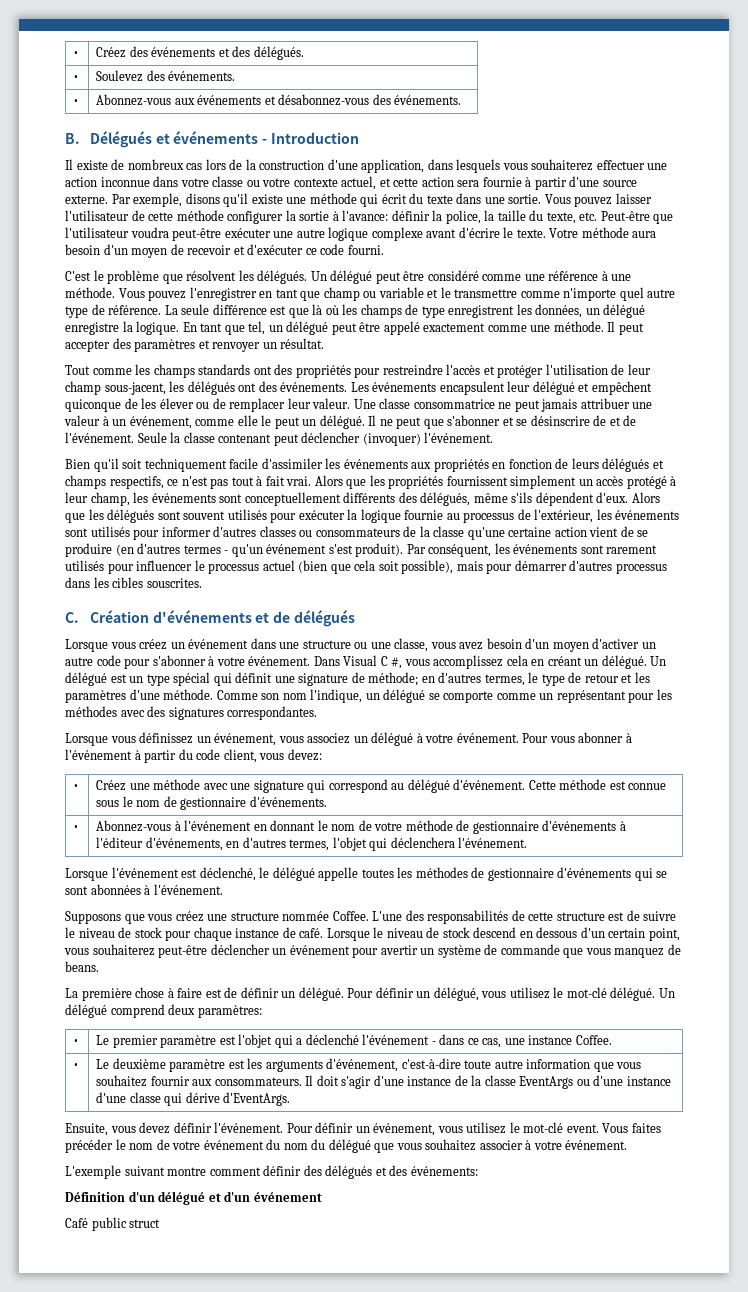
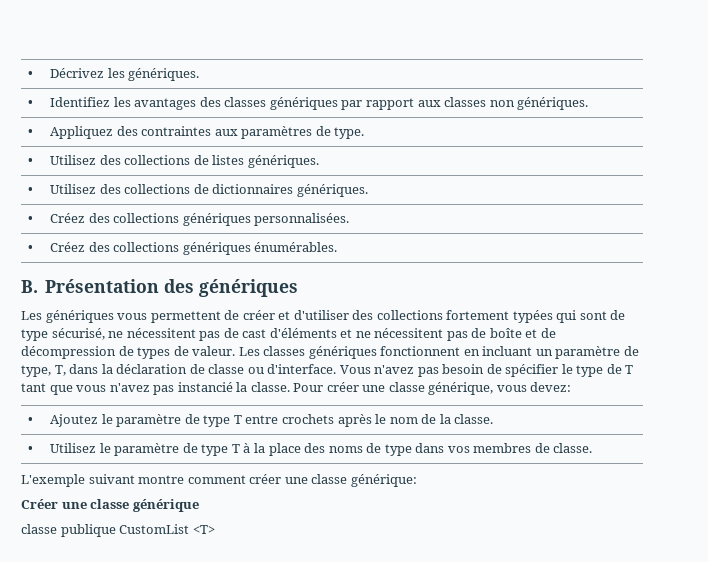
[73,51,80,57] [96,46,304,60] [73,75,80,81] [96,70,236,82] [73,99,80,105] [96,94,462,106] [65,131,359,148] [65,159,668,173] [65,176,637,190] [65,193,652,207] [65,210,674,224] [65,227,657,241] [65,244,384,258] [65,270,632,284] [65,287,676,301] [65,304,646,318] [65,321,644,335] [65,338,325,352] [65,364,651,378] [65,381,652,395] [65,398,653,412] [64,415,637,429] [65,432,494,446] [65,458,664,472] [65,475,677,489] [65,492,660,506] [65,509,680,523] [65,526,649,540] [65,543,658,557] [65,560,667,574] [65,577,202,588] [65,610,355,627] [65,638,656,652] [65,655,667,669] [65,672,650,686] [65,689,672,703] [65,706,318,720] [65,732,632,746] [65,749,322,763] [73,784,80,790] [96,779,667,793] [96,796,327,810] [73,825,80,831] [96,820,626,834] [96,837,528,851] [65,867,668,881] [65,884,223,895] [65,910,677,924] [65,927,680,941] [64,944,681,958] [65,961,99,972] [65,987,675,1001] [65,1004,262,1018] [73,1039,80,1045] [96,1034,612,1048] [73,1063,80,1069] [96,1058,642,1072] [96,1075,671,1089] [96,1092,291,1106] [65,1122,661,1136] [65,1139,628,1153] [65,1165,478,1179] [65,1191,322,1205] [65,1217,161,1231] • | Créez des événements et des délégués. // • | Soulevez des événements. // • | Abonnez-vous aux événements et désabonnez-vous des événements. // B. Délégués et événements - Introduction // Il existe de nombreux cas lors de la construction d'une application, dans lesquels vous souhaiterez effectuer une action inconnue dans votre classe ou votre contexte actuel, et cette action sera fournie à partir d'une source externe. Par exemple, disons qu'il existe une méthode qui écrit du texte dans une sortie. Vous pouvez laisser l'utilisateur de cette méthode configurer la sortie à l'avance: définir la police, la taille du texte, etc. Peut-être que l'utilisateur voudra peut-être exécuter une autre logique complexe avant d'écrire le texte. Votre méthode aura besoin d'un moyen de recevoir et d'exécuter ce code fourni. // C'est le problème que résolvent les délégués. Un délégué peut être considéré comme une référence à une méthode. Vous pouvez l'enregistrer en tant que champ ou variable et le transmettre comme n'importe quel autre type de référence. La seule différence est que là où les champs de type enregistrent les données, un délégué enregistre la logique. En tant que tel, un délégué peut être appelé exactement comme une méthode. Il peut accepter des paramètres et renvoyer un résultat. // Tout comme les champs standards ont des propriétés pour restreindre l'accès et protéger l'utilisation de leur champ sous-jacent, les délégués ont des événements. Les événements encapsulent leur délégué et empêchent quiconque de les élever ou de remplacer leur valeur. Une classe consommatrice ne peut jamais attribuer une valeur à un événement, comme elle le peut un délégué. Il ne peut que s'abonner et se désinscrire de et de l'événement. Seule la classe contenant peut déclencher (invoquer) l'événement. // Bien qu'il soit techniquement facile d'assimiler les événements aux propriétés en fonction de leurs délégués et champs respectifs, ce n'est pas tout à fait vrai. Alors que les propriétés fournissent simplement un accès protégé à leur champ, les événements sont conceptuellement différents des délégués, même s'ils dépendent d'eux. Alors que les délégués sont souvent utilisés pour exécuter la logique fournie au processus de l'extérieur, les événements sont utilisés pour informer d'autres classes ou consommateurs de la classe qu'une certaine action vient de se produire (en d'autres termes - qu'un événement s'est produit). Par conséquent, les événements sont rarement utilisés pour influencer le processus actuel (bien que cela soit possible), mais pour démarrer d'autres processus dans les cibles souscrites. // C. Création d'événements et de délégués // Lorsque vous créez un événement dans une structure ou une classe, vous avez besoin d'un moyen d'activer un autre code pour s'abonner à votre événement. Dans Visual C #, vous accomplissez cela en créant un délégué. Un délégué est un type spécial qui définit une signature de méthode; en d'autres termes, le type de retour et les paramètres d'une méthode. Comme son nom l'indique, un délégué se comporte comme un représentant pour les méthodes avec des signatures correspondantes. // Lorsque vous définissez un événement, vous associez un délégué à votre événement. Pour vous abonner à l'événement à partir du code client, vous devez: // • | Créez une méthode avec une signature qui correspond au délégué d'événement. Cette méthode est connue sous le nom de gestionnaire d'événements. // • | Abonnez-vous à l'événement en donnant le nom de votre méthode de gestionnaire d'événements à l'éditeur d'événements, en d'autres termes, l'objet qui déclenchera l'événement. // Lorsque l'événement est déclenché, le délégué appelle toutes les méthodes de gestionnaire d'événements qui se sont abonnées à l'événement. // Supposons que vous créez une structure nommée Coffee. L'une des responsabilités de cette structure est de suivre le niveau de stock pour chaque instance de café. Lorsque le niveau de stock descend en dessous d'un certain point, vous souhaiterez peut-être déclencher un événement pour avertir un système de commande que vous manquez de beans. // La première chose à faire est de définir un délégué. Pour définir un délégué, vous utilisez le mot-clé délégué. Un délégué comprend deux paramètres: // • | Le premier paramètre est l'objet qui a déclenché l'événement - dans ce cas, une instance Coffee. // • | Le deuxième paramètre est les arguments d'événement, c'est-à-dire toute autre information que vous souhaitez fournir aux consommateurs. Il doit s'agir d'une instance de la classe EventArgs ou d'une instance d'une classe qui dérive d'EventArgs. // Ensuite, vous devez définir l'événement. Pour définir un événement, vous utilisez le mot-clé event. Vous faites précéder le nom de votre événement du nom du délégué que vous souhaitez associer à votre événement. // L'exemple suivant montre comment définir des délégués et des événements: // Définition d'un délégué et d'un événement // Café public struct -> [28,71,34,78] [50,68,200,81] [28,100,34,107] [50,97,589,110] [28,129,34,136] [50,126,365,139] [28,158,34,165] [50,155,319,168] [28,187,34,194] [50,184,368,197] [28,216,34,223] [50,213,350,226] [28,245,34,252] [50,242,338,255] [21,279,298,297] [21,310,626,323] [21,328,556,341] [21,346,639,359] [21,364,634,377] [21,382,572,395] [28,417,34,424] [50,414,494,427] [28,446,34,453] [50,443,593,456] [21,474,417,487] [21,499,199,512] [21,524,215,537] • | Décrivez les génériques. // • | Identifiez les avantages des classes génériques par rapport aux classes non génériques. // • | Appliquez des contraintes aux paramètres de type. // • | Utilisez des collections de listes génériques. // • | Utilisez des collections de dictionnaires génériques. // • | Créez des collections génériques personnalisées. // • | Créez des collections génériques énumérables. // B. Présentation des génériques // Les génériques vous permettent de créer et d'utiliser des collections fortement typées qui sont de type sécurisé, ne nécessitent pas de cast d'éléments et ne nécessitent pas de boîte et de décompression de types de valeur. Les classes génériques fonctionnent en incluant un paramètre de type, T, dans la déclaration de classe ou d'interface. Vous n'avez pas besoin de spécifier le type de T tant que vous n'avez pas instancié la classe. Pour créer une classe générique, vous devez: // • | Ajoutez le paramètre de type T entre crochets après le nom de la classe. // • | Utilisez le paramètre de type T à la place des noms de type dans vos membres de classe. // L'exemple suivant montre comment créer une classe générique: // Créer une classe générique // classe publique CustomList <T>

